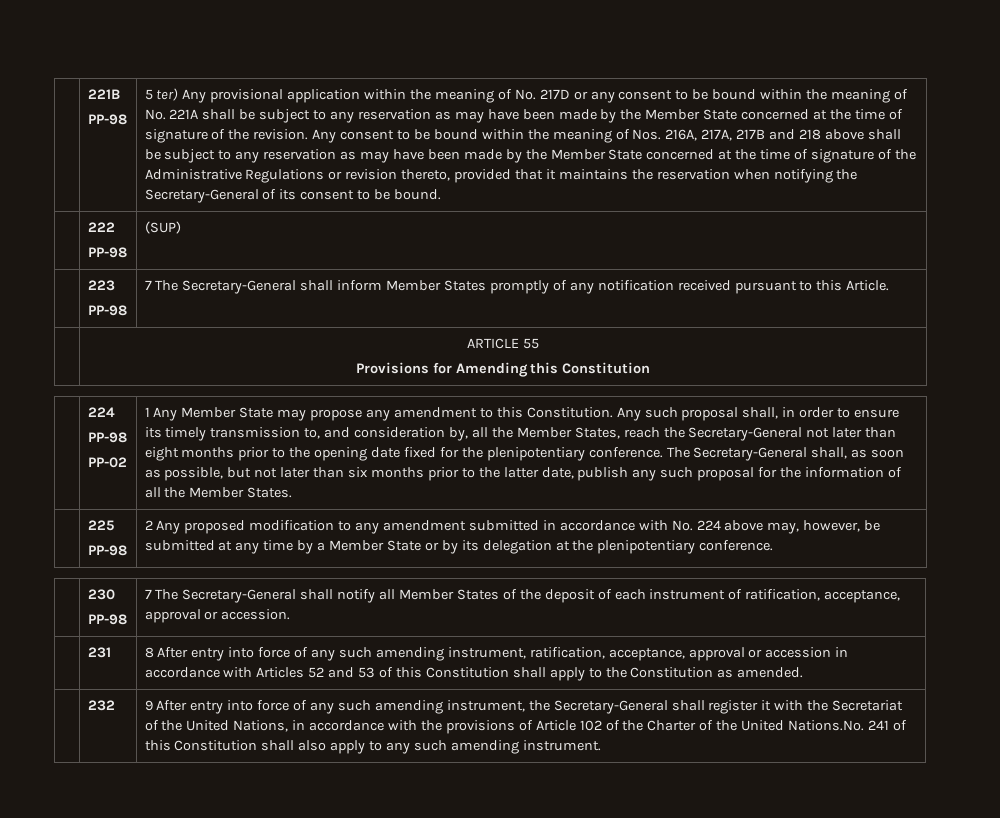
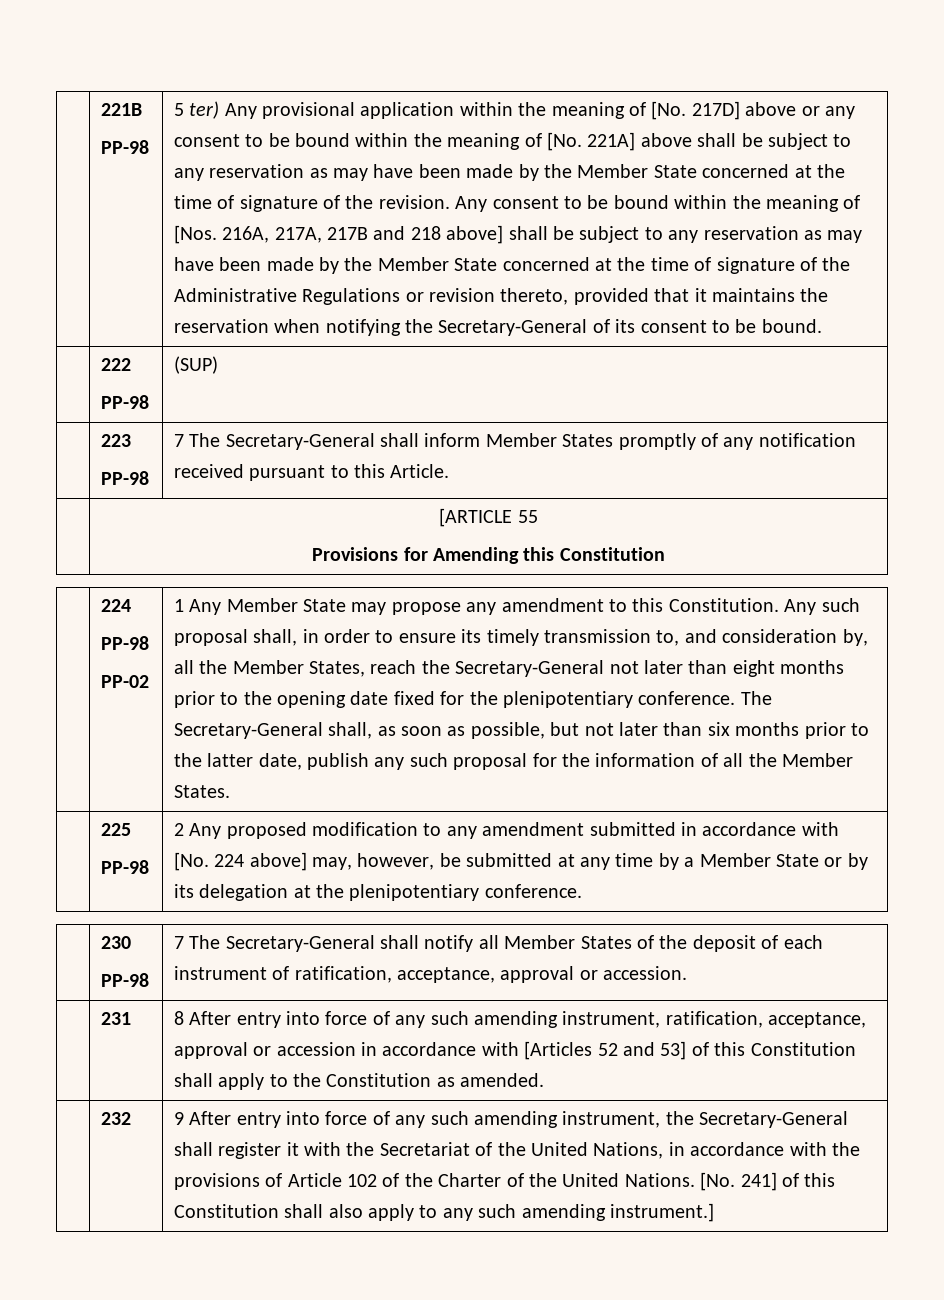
[514,89,570,100] No. 217D -> [651,101,797,120] [No. 217D] above
[144,109,199,120] No. 221A -> [546,132,692,151] [No. 221A] above
[632,129,662,140] Nos. -> [173,225,217,244] [Nos.
[824,129,864,140] above -> [446,225,504,244] above]
[467,338,520,349] ARTICLE -> [439,508,513,527] [ARTICLE
[671,520,764,531] No. 224 above -> [173,852,307,871] [No. 224 above]
[256,667,305,678] Articles -> [524,1041,593,1060] [Articles
[358,667,376,678] 53 -> [660,1041,687,1060] 53]
[787,720,889,731] Nations.No. 241 -> [624,1172,777,1191] Nations. [No. 241]
[522,740,601,751] instrument. -> [609,1203,714,1222] instrument.]

